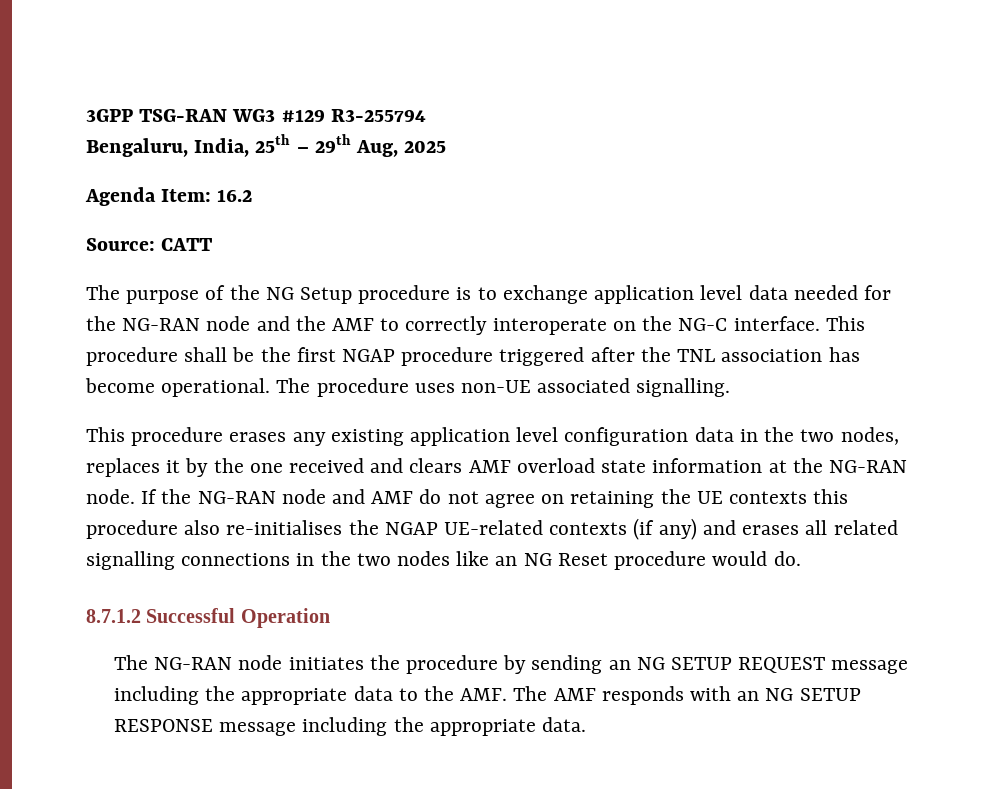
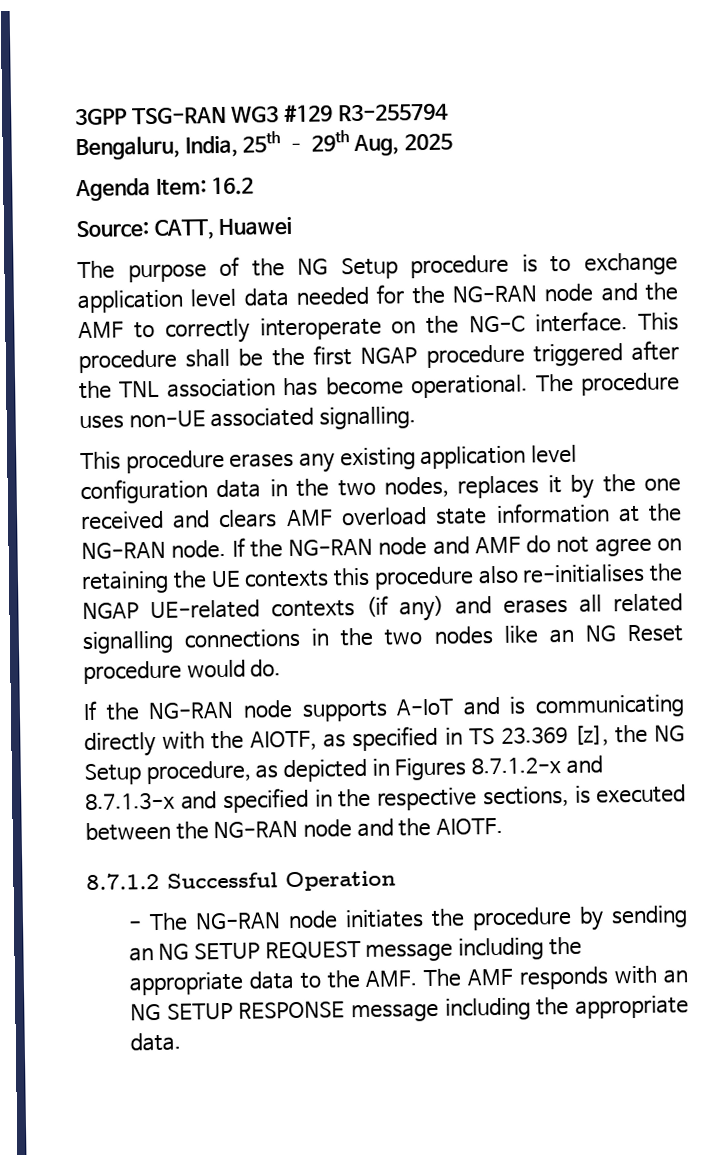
[161,238,214,251] CATT -> [153,216,293,240] CATT, Huawei
(801, 558) none -> [83,694,686,722] [84,724,685,758] [84,755,603,786] [85,784,686,814] [85,817,504,842] // If the NG-RAN node supports A-IoT and is communicating directly with the AIOTF, as specified in TS 23.369 [z], the NG Setup procedure, as depicted in Figures 8.7.1.2-x and 8.7.1.3-x and specified in the respective sections, is executed between the NG-RAN node and the AIOTF.
(330, 618) none -> [128,921,142,930] -

